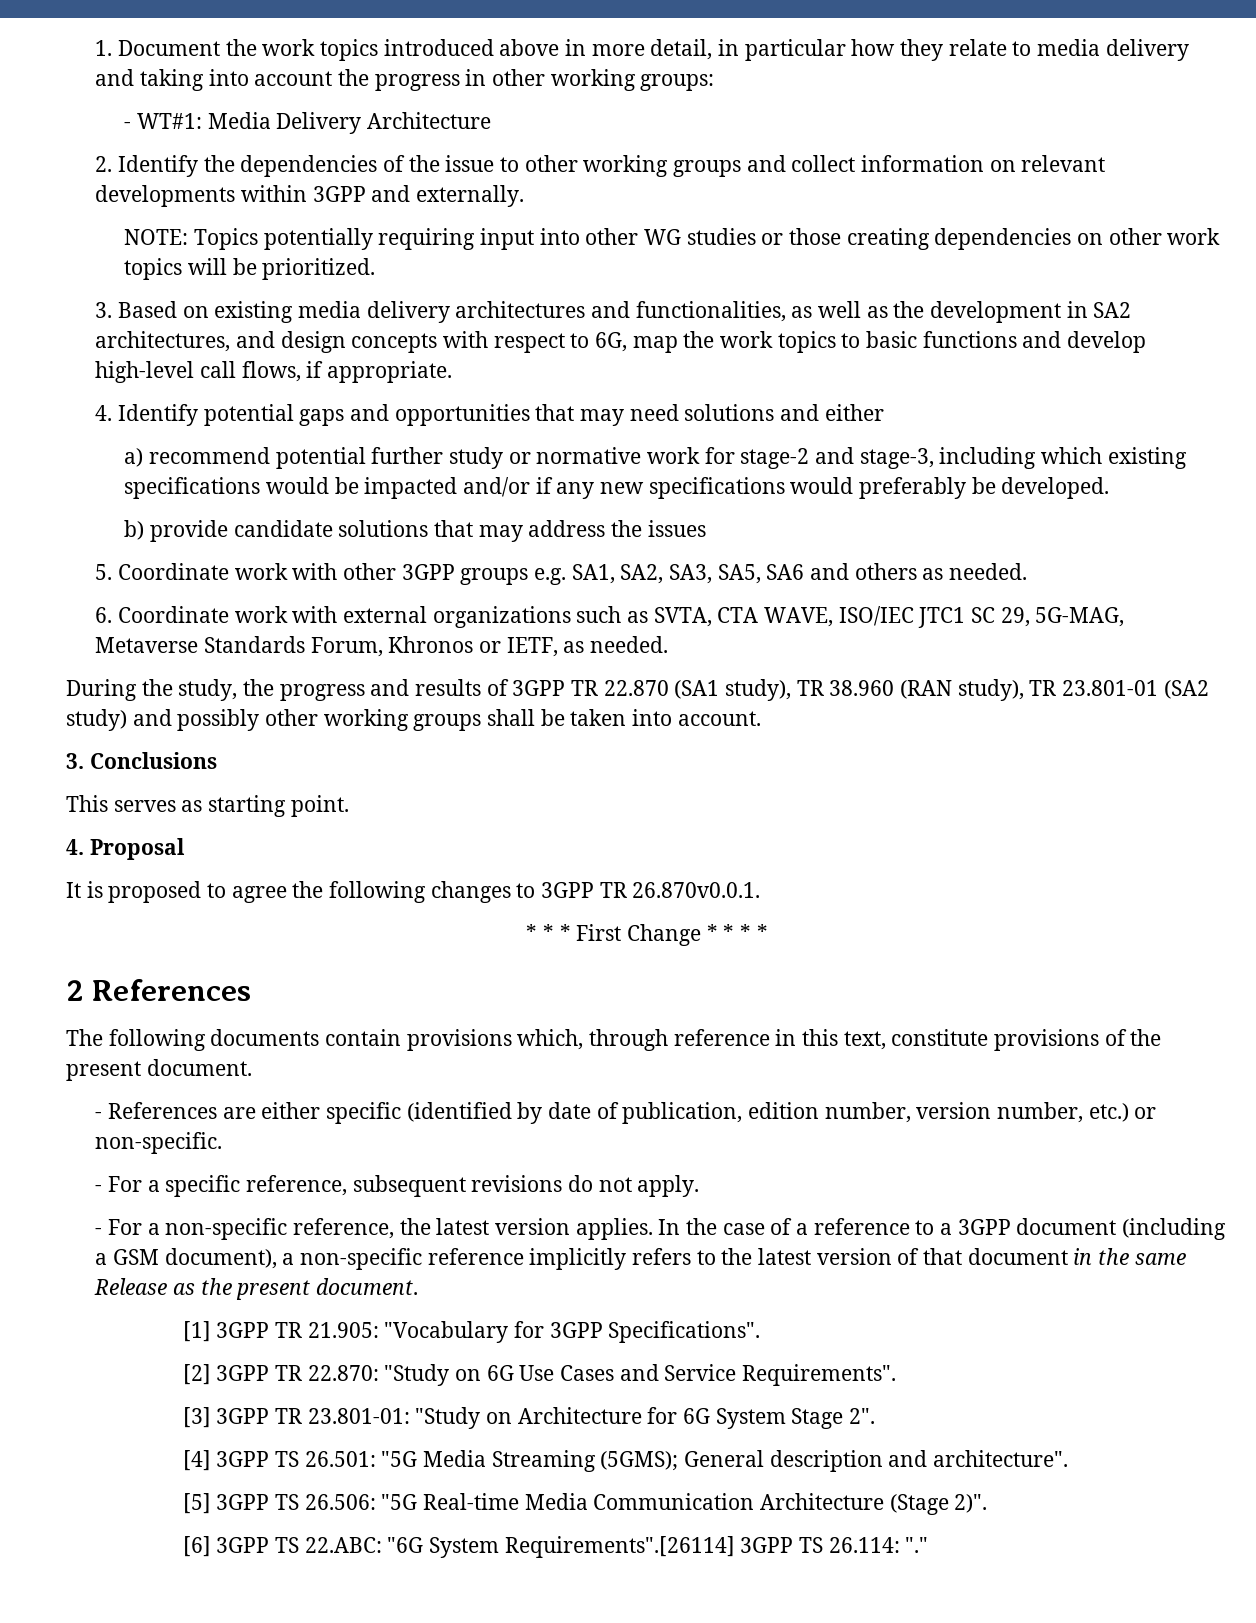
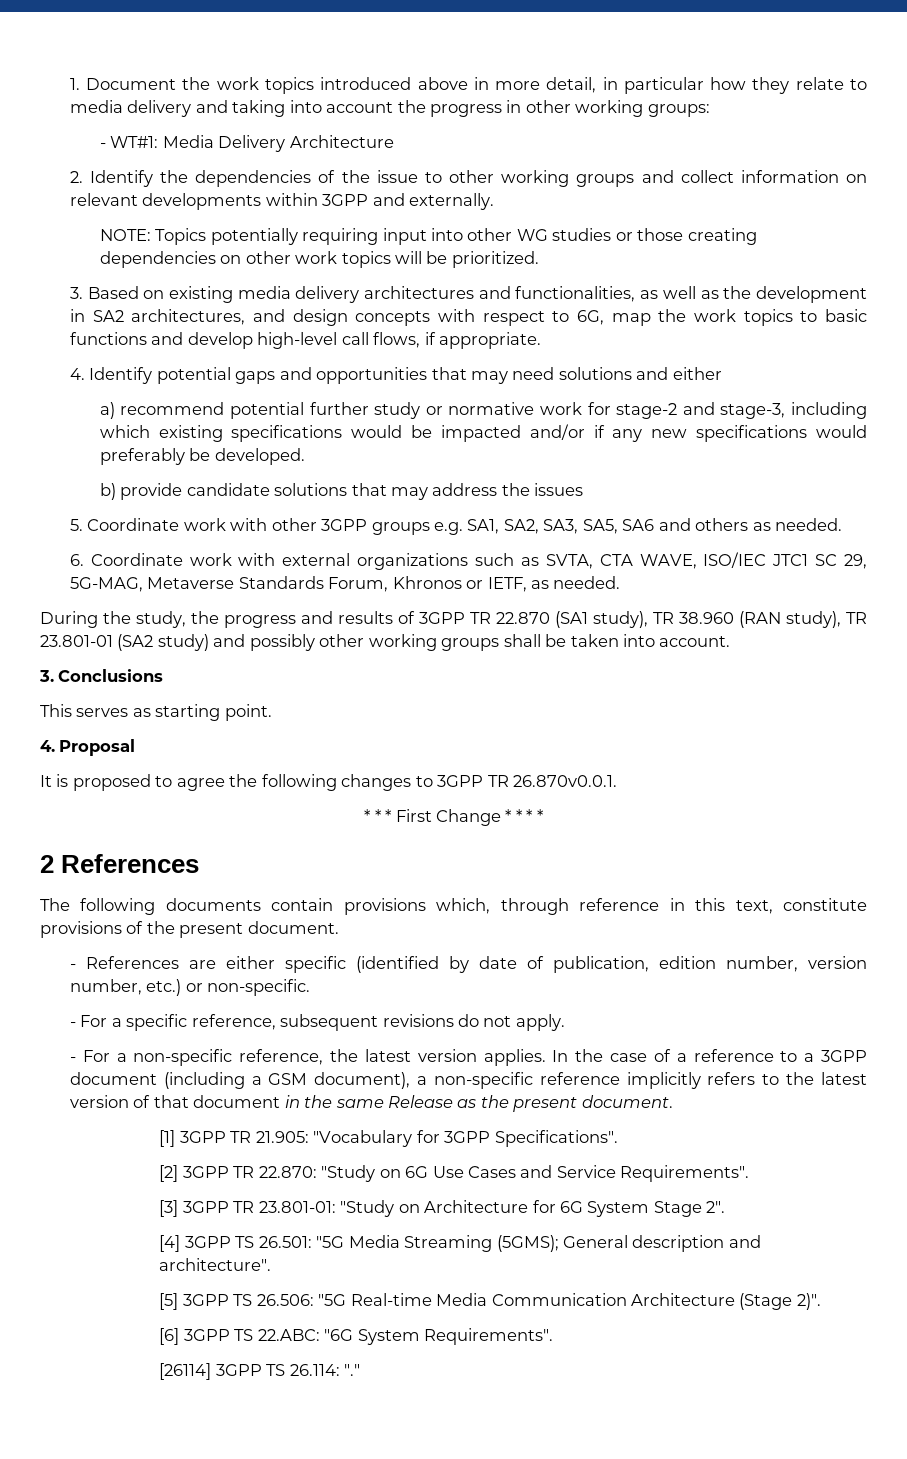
[504,1536,735,1558] Requirements".[26114] -> [424,1328,554,1345] [159,1363,212,1380] Requirements". // [26114]

